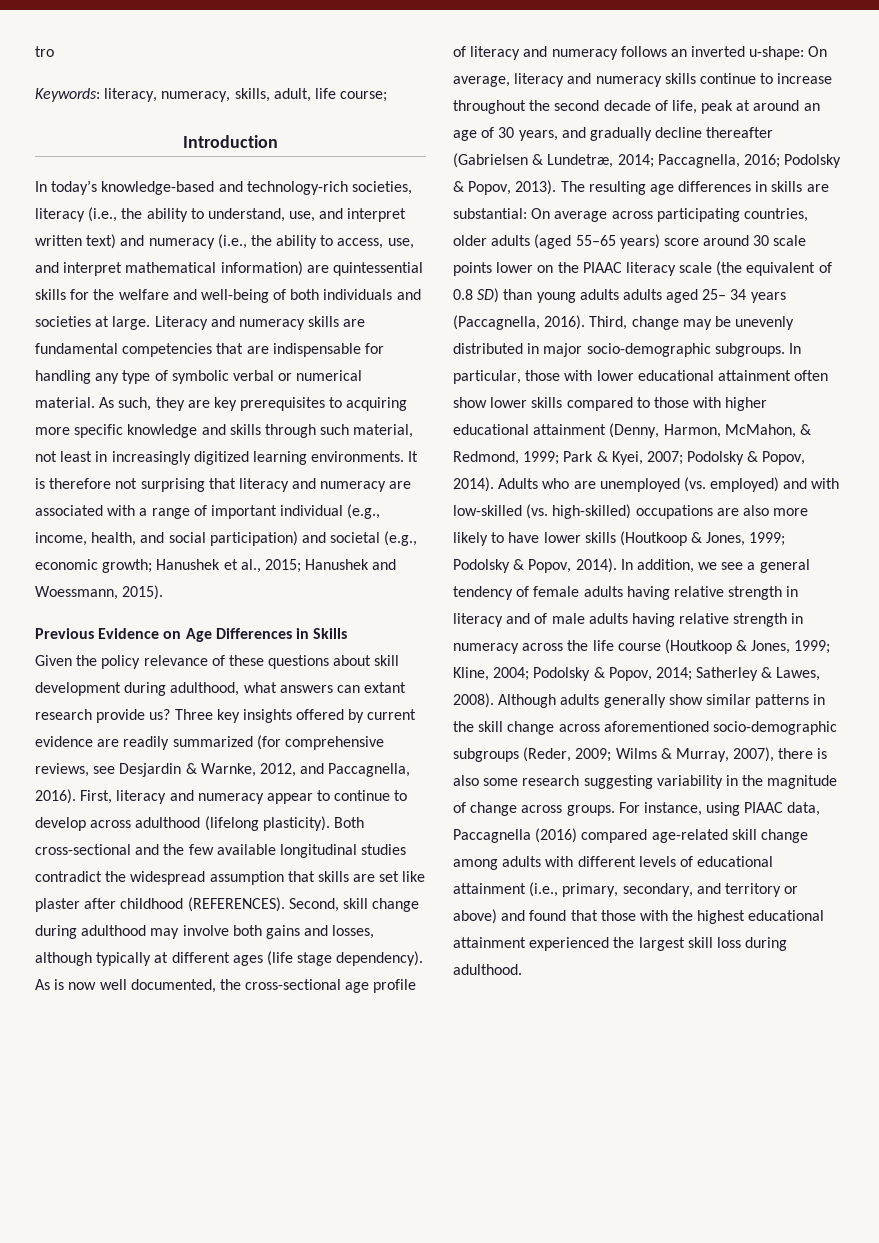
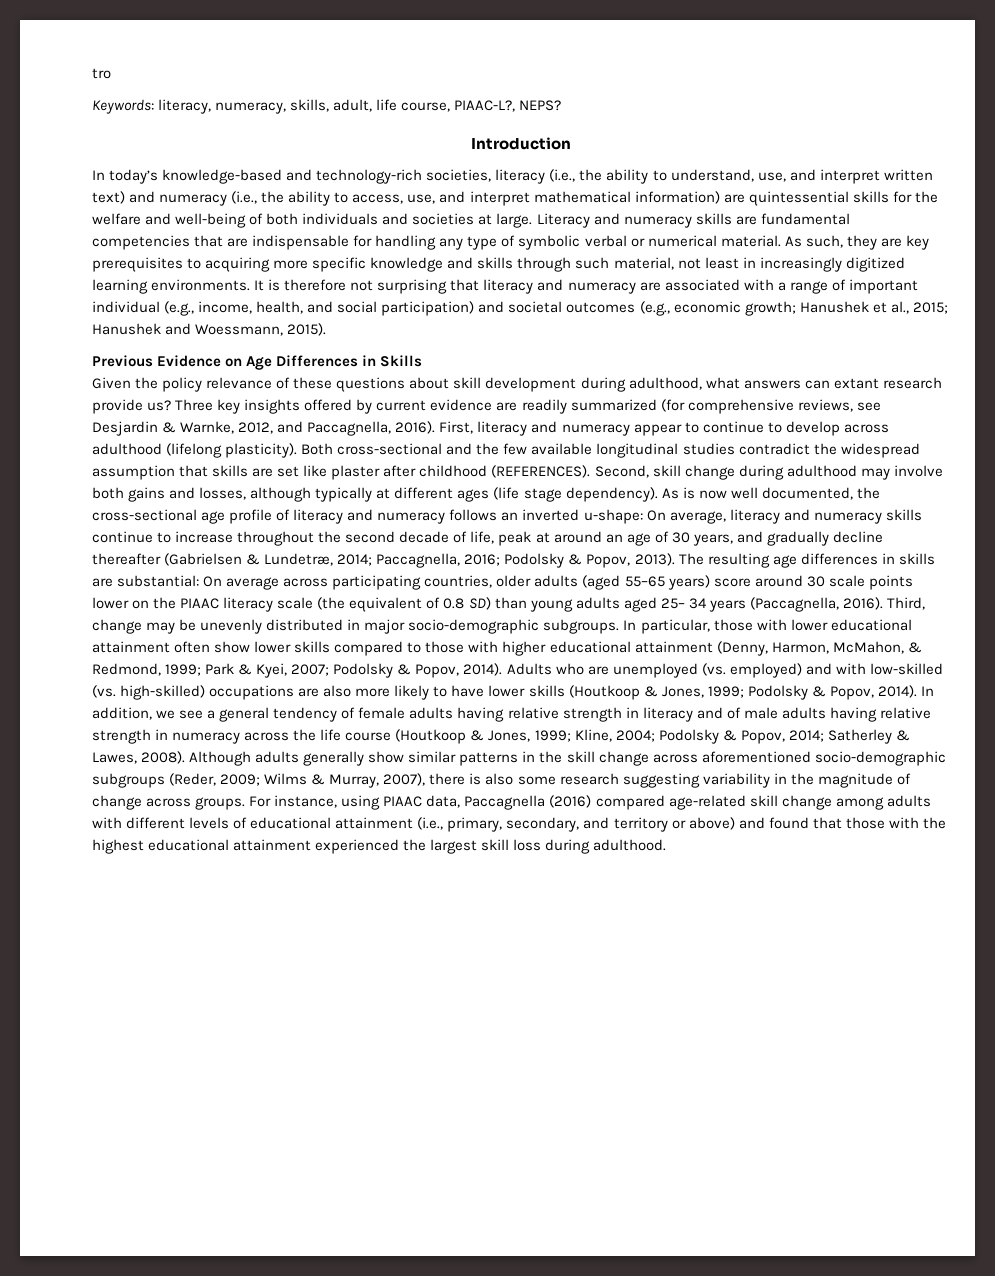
[340,91,388,102] course; -> [401,100,562,112] course, PIAAC-L?, NEPS?
(381, 537) none -> [566,302,636,313] outcomes
[622,289,662,300] adults -> (620, 603) none

